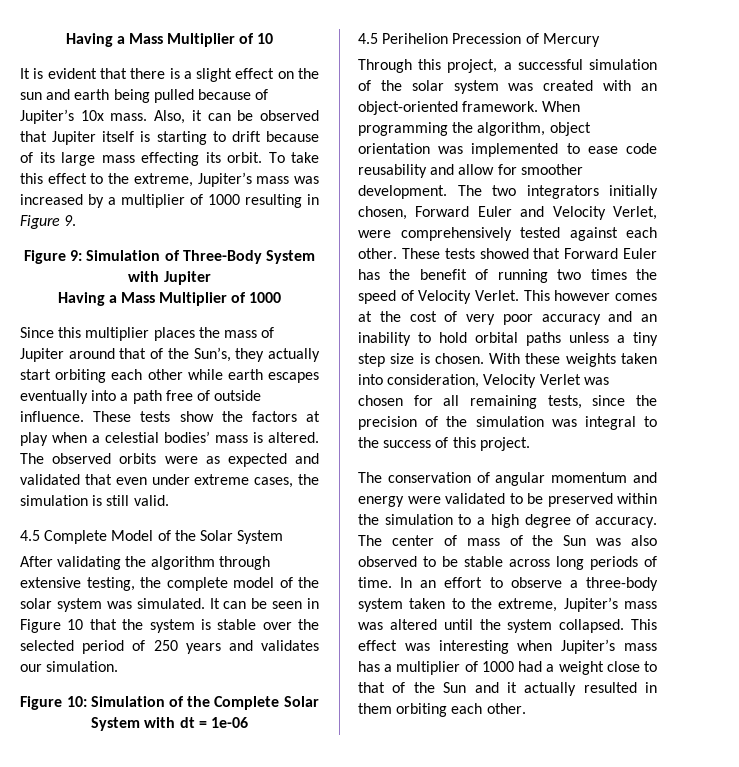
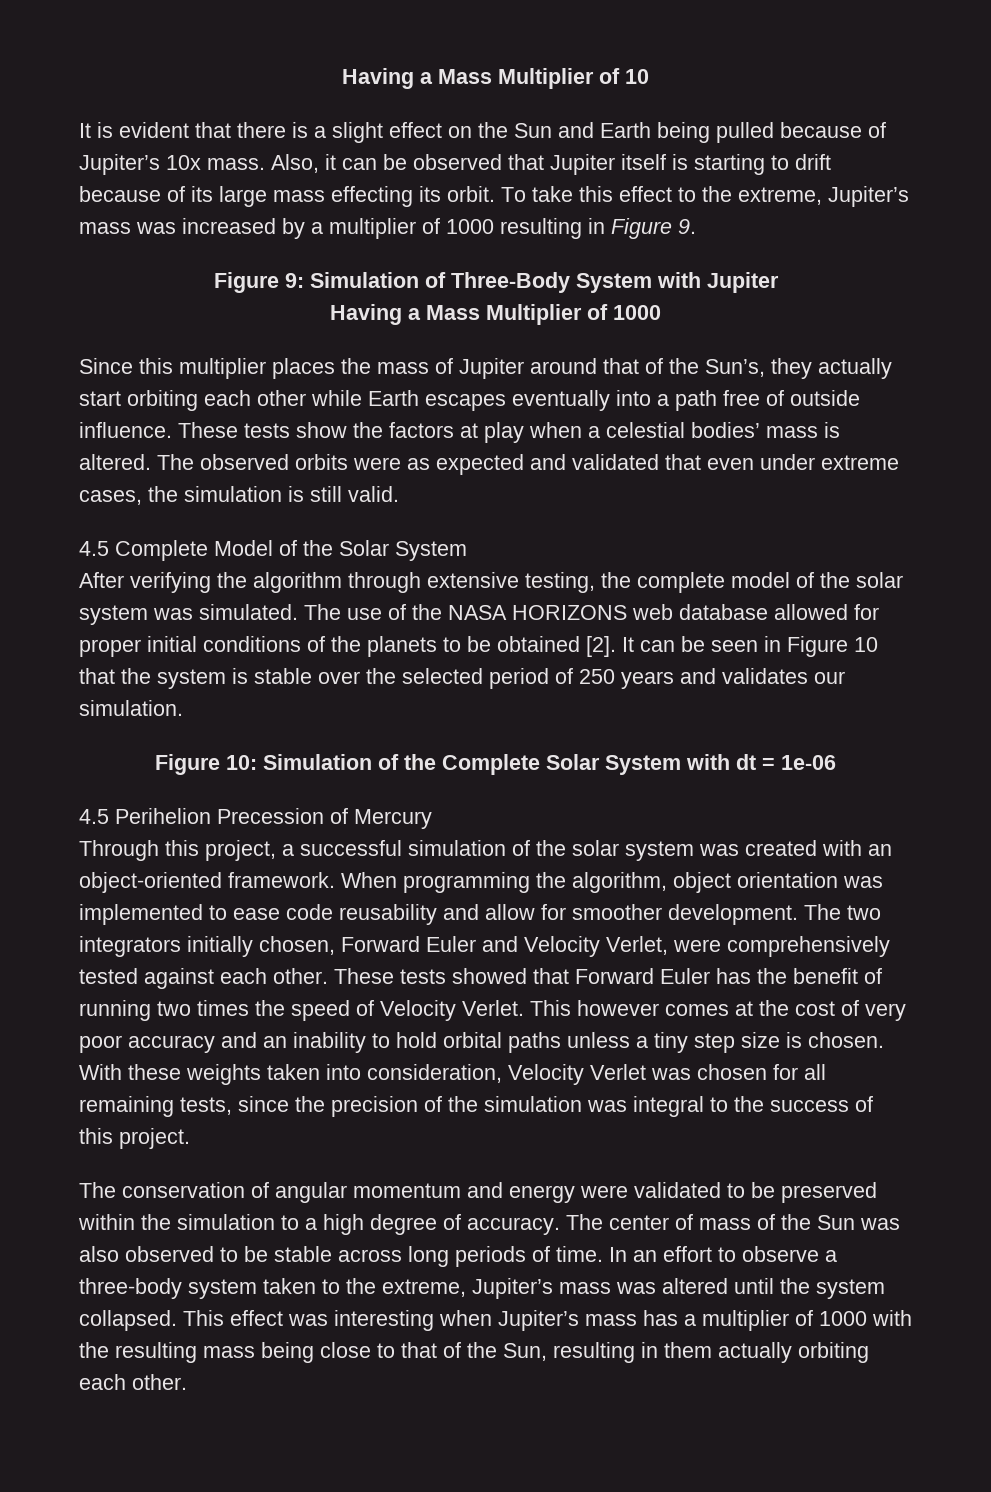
[20,89,110,100] sun and earth -> [514,122,651,138] Sun and Earth
[227,369,263,380] earth -> [368,390,419,406] Earth
[57,556,122,570] validating -> [130,572,211,593] verifying
(205, 603) none -> [304,604,879,620] [79,636,616,657] The use of the NASA HORIZONS web database allowed for proper initial conditions of the planets to be obtained [2].
[518,661,604,675] had a weight -> [872,1310,912,1326] [79,1342,314,1363] with the resulting mass being
[443,682,637,696] Sun and it actually resulted -> [503,1342,635,1363] Sun, resulting
(392, 708) none -> [718,1342,792,1363] actually

